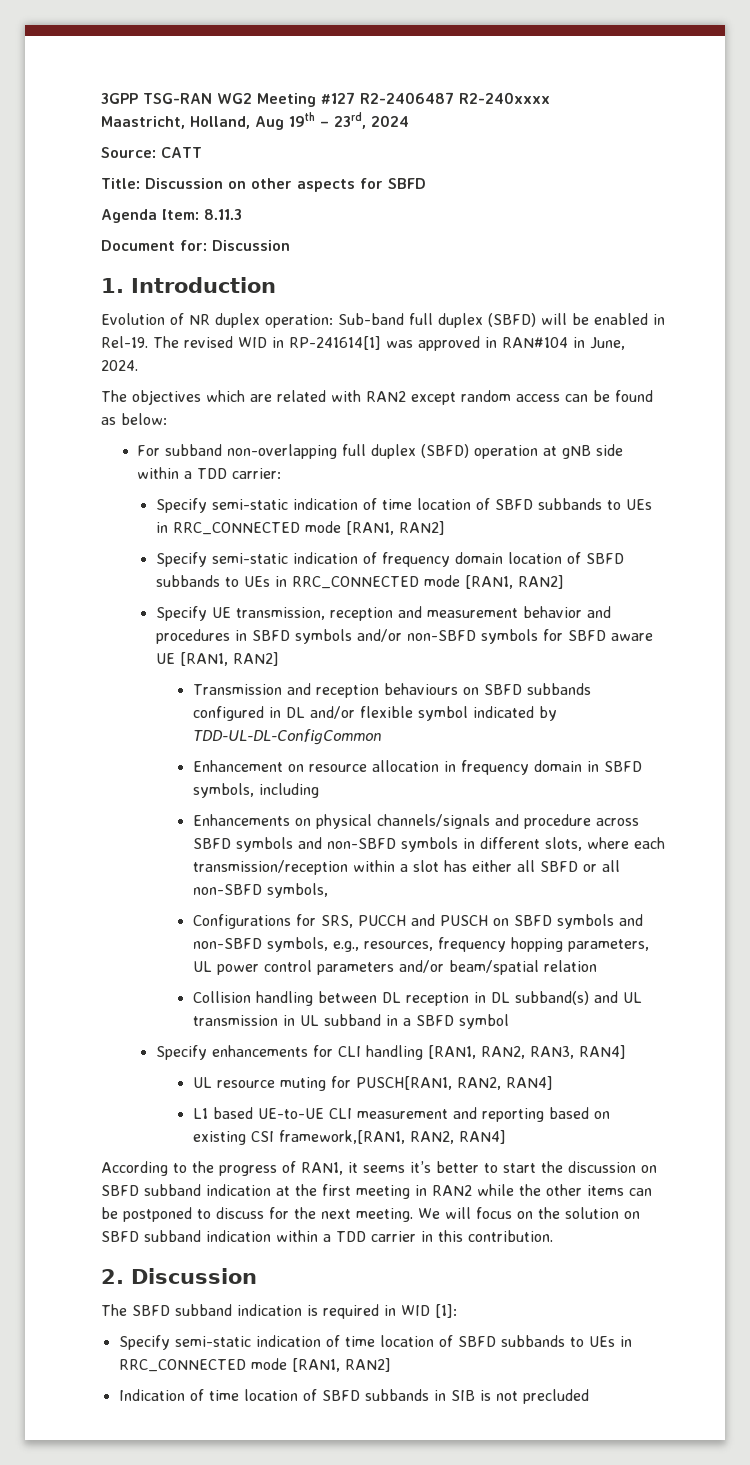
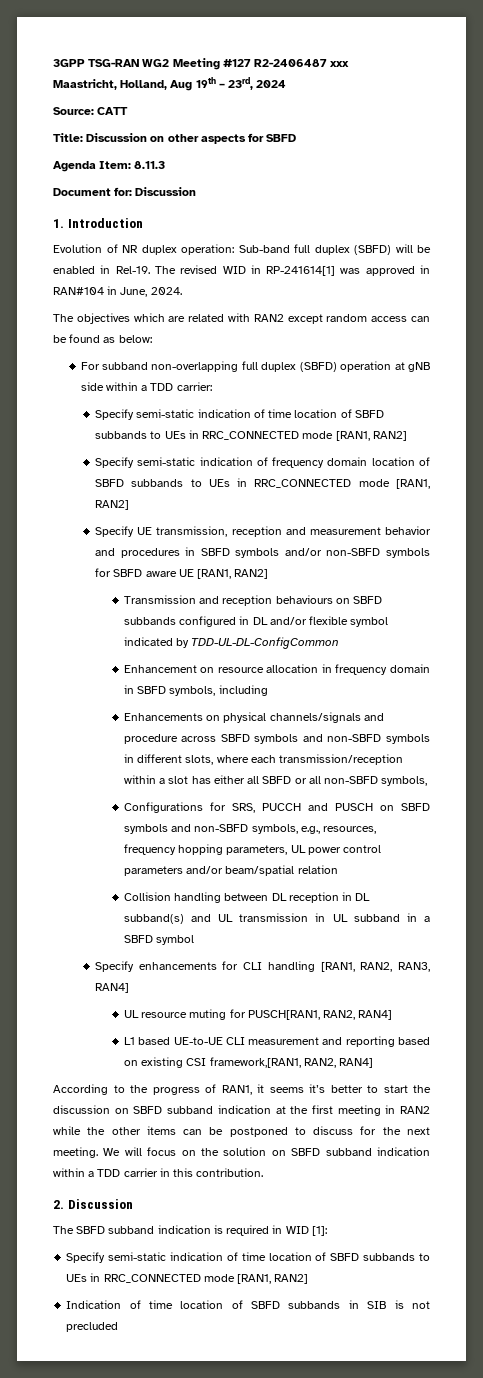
[459,92,550,104] R2-240xxxx -> [330,61,350,67] xxx

